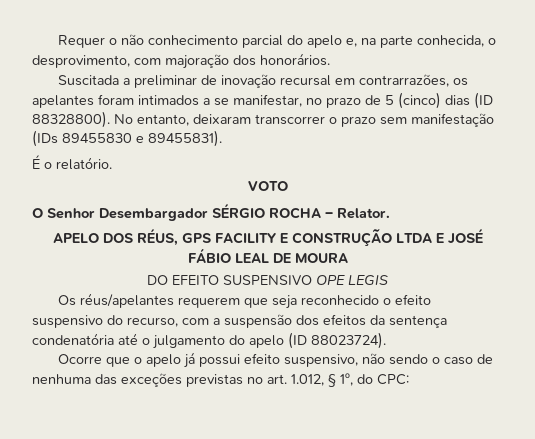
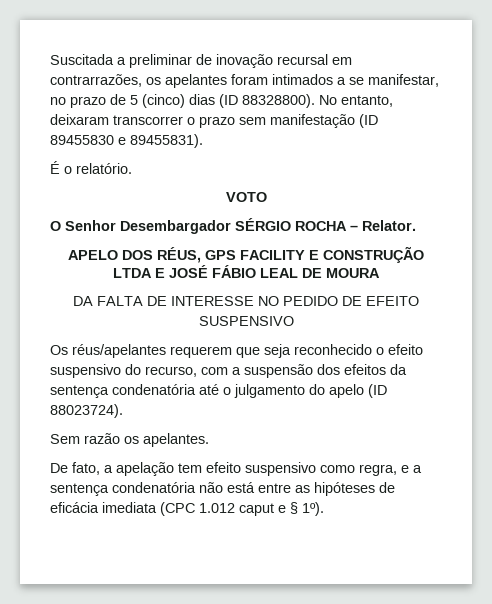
[57,34,496,48] [32,53,330,69] Requer o não conhecimento parcial do apelo e, na parte conhecida, o desprovimento, com majoração dos honorários. // -> (50, 59) none
[32,130,58,147] (IDs -> [359,114,378,128] (ID
[147,275,168,285] DO -> [73,296,362,306] DA FALTA DE INTERESSE NO PEDIDO DE
[316,275,388,285] OPE LEGIS -> (294, 321) none
[57,352,493,368] [32,373,409,387] Ocorre que o apelo já possui efeito suspensivo, não sendo o caso de nenhuma das exceções previstas no art. 1.012, § 1º, do CPC: -> [50,433,209,447] [50,462,422,476] [50,482,395,496] [50,502,324,516] Sem razão os apelantes. // De fato, a apelação tem efeito suspensivo como regra, e a sentença condenatória não está entre as hipóteses de eficácia imediata (CPC 1.012 caput e § 1º).

